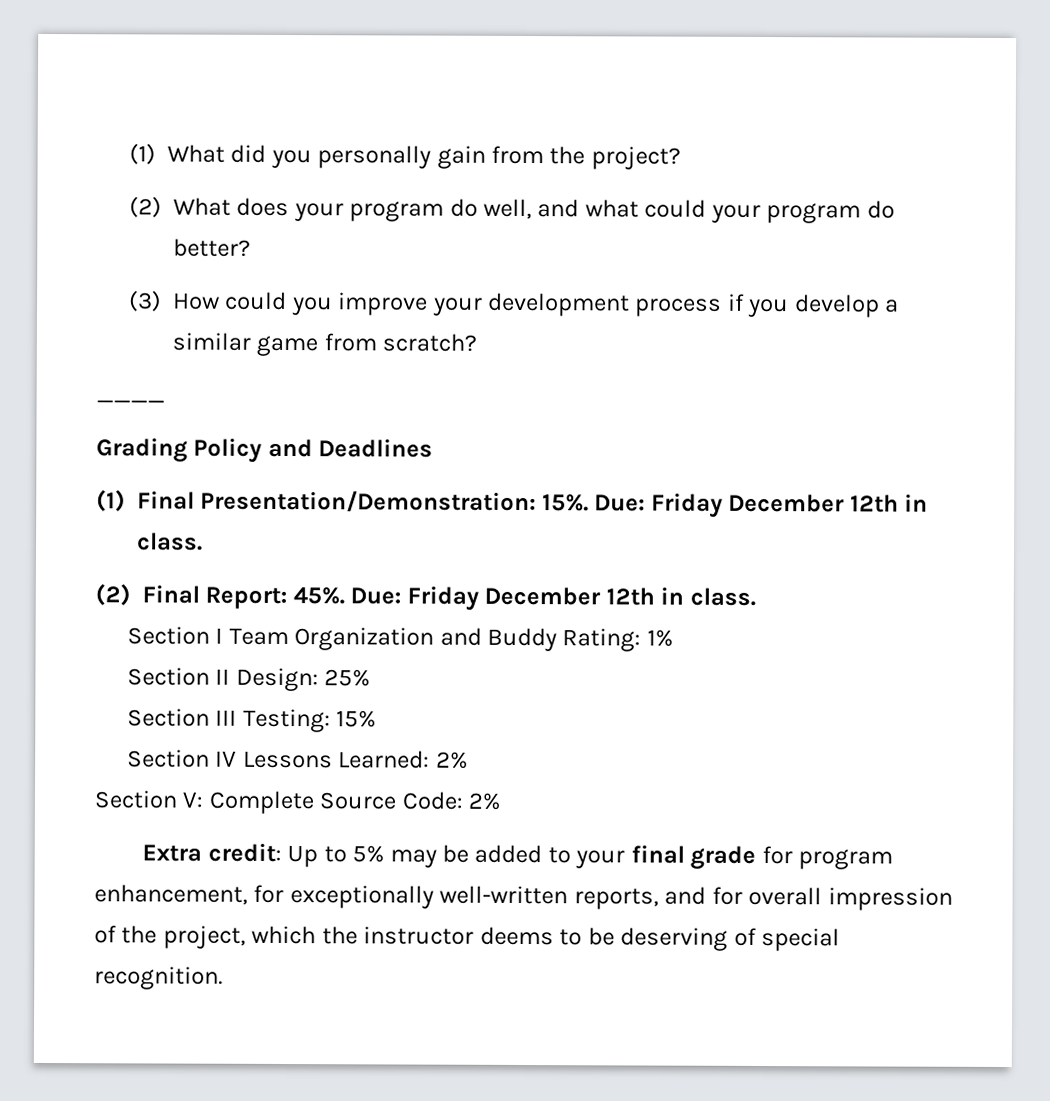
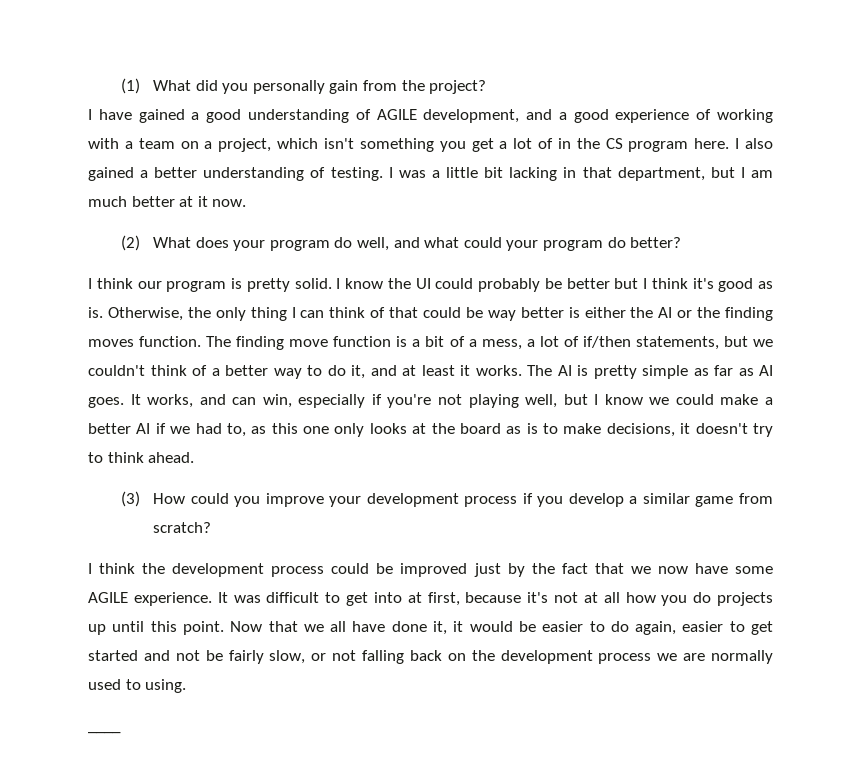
(681, 158) none -> [88,109,774,123] [88,138,774,152] [88,167,774,181] [88,196,247,207] // I have gained a good understanding of AGILE development, and a good experience of working with a team on a project, which isn't something you get a lot of in the CS program here. I also gained a better understanding of testing. I was a little bit lacking in that department, but I am much better at it now.
(251, 247) none -> [88,278,773,292] [88,307,773,321] [88,336,773,350] [88,365,773,379] [88,394,773,408] [88,423,774,437] [88,452,195,463] // I think our program is pretty solid. I know the UI could probably be better but I think it's good as is. Otherwise, the only thing I can think of that could be way better is either the AI or the finding moves function. The finding move function is a bit of a mess, a lot of if/then statements, but we couldn't think of a better way to do it, and at least it works. The AI is pretty simple as far as AI goes. It works, and can win, especially if you're not playing well, but I know we could make a better AI if we had to, as this one only looks at the board as is to make decisions, it doesn't try to think ahead.
[96,400,165,403] [96,437,434,463] [96,489,929,518] [136,532,203,551] [95,583,756,611] [126,626,673,652] [126,667,371,692] [126,708,377,733] [126,749,468,769] [94,790,501,815] [142,842,894,870] [94,884,953,911] [94,925,841,952] [94,966,223,990] ____ // Grading Policy and Deadlines // (1) Final Presentation/Demonstration: 15%. Due: Friday December 12th in class. // (2) Final Report: 45%. Due: Friday December 12th in class. // Section I Team Organization and Buddy Rating: 1% // Section II Design: 25% // Section III Testing: 15% // Section IV Lessons Learned: 2% // Section V: Complete Source Code: 2% // Extra credit: Up to 5% may be added to your final grade for program enhancement, for exceptionally well-written reports, and for overall impression of the project, which the instructor deems to be deserving of special recognition. -> [88,563,773,577] [88,592,774,606] [88,621,773,635] [88,650,773,664] [88,679,187,693] [88,731,121,734] I think the development process could be improved just by the fact that we now have some AGILE experience. It was difficult to get into at first, because it's not at all how you do projects up until this point. Now that we all have done it, it would be easier to do again, easier to get started and not be fairly slow, or not falling back on the development process we are normally used to using. // ____

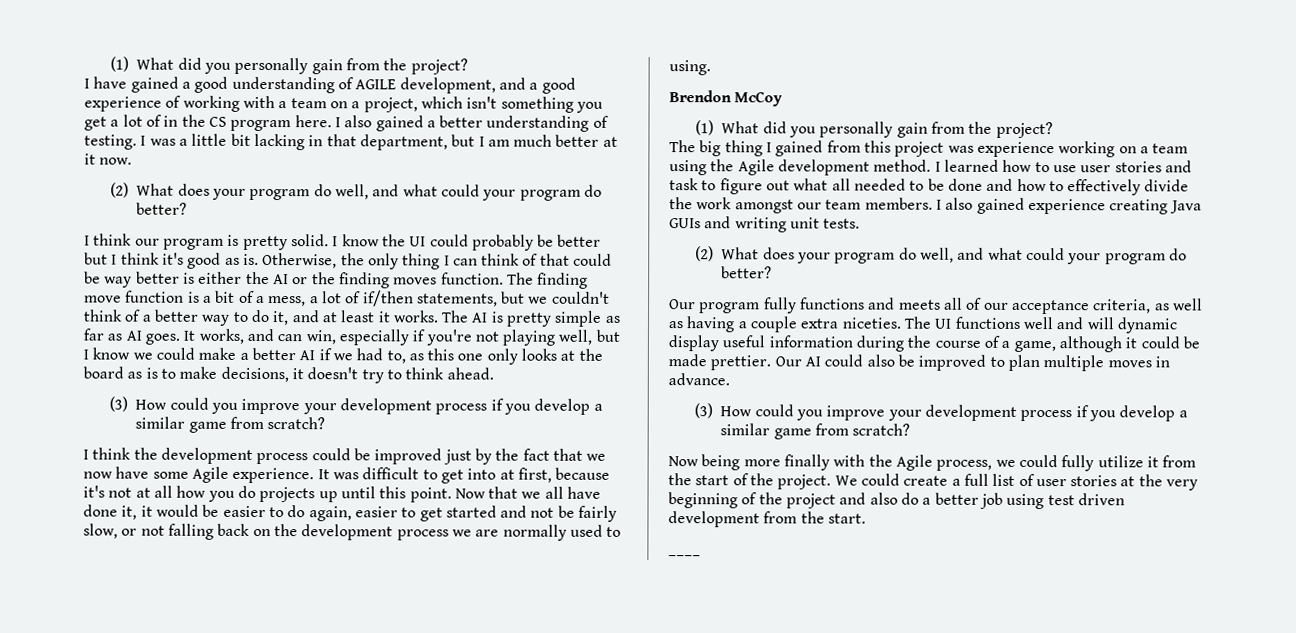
[88,592,128,603] AGILE -> [191,466,229,483] Agile
(187, 686) none -> [669,90,784,107] [695,120,1053,139] [669,140,1189,158] [669,159,1192,176] [669,178,1190,196] [669,197,1202,215] [669,216,861,233] [695,246,1187,265] [721,266,773,279] [669,297,1203,315] [668,316,1177,334] [668,335,1200,353] [668,354,1170,372] [668,373,730,386] [694,403,1188,422] [720,423,911,440] [668,454,1197,472] [668,473,1199,491] [668,492,1125,510] [668,511,866,528] // Brendon McCoy // (1) What did you personally gain from the project? // The big thing I gained from this project was experience working on a team using the Agile development method. I learned how to use user stories and task to figure out what all needed to be done and how to effectively divide the work amongst our team members. I also gained experience creating Java GUIs and writing unit tests. // (2) What does your program do well, and what could your program do better? // Our program fully functions and meets all of our acceptance criteria, as well as having a couple extra niceties. The UI functions well and will dynamic display useful information during the course of a game, although it could be made prettier. Our AI could also be improved to plan multiple moves in advance. // (3) How could you improve your development process if you develop a similar game from scratch? // Now being more finally with the Agile process, we could fully utilize it from the start of the project. We could create a full list of user stories at the very beginning of the project and also do a better job using test driven development from the start.

